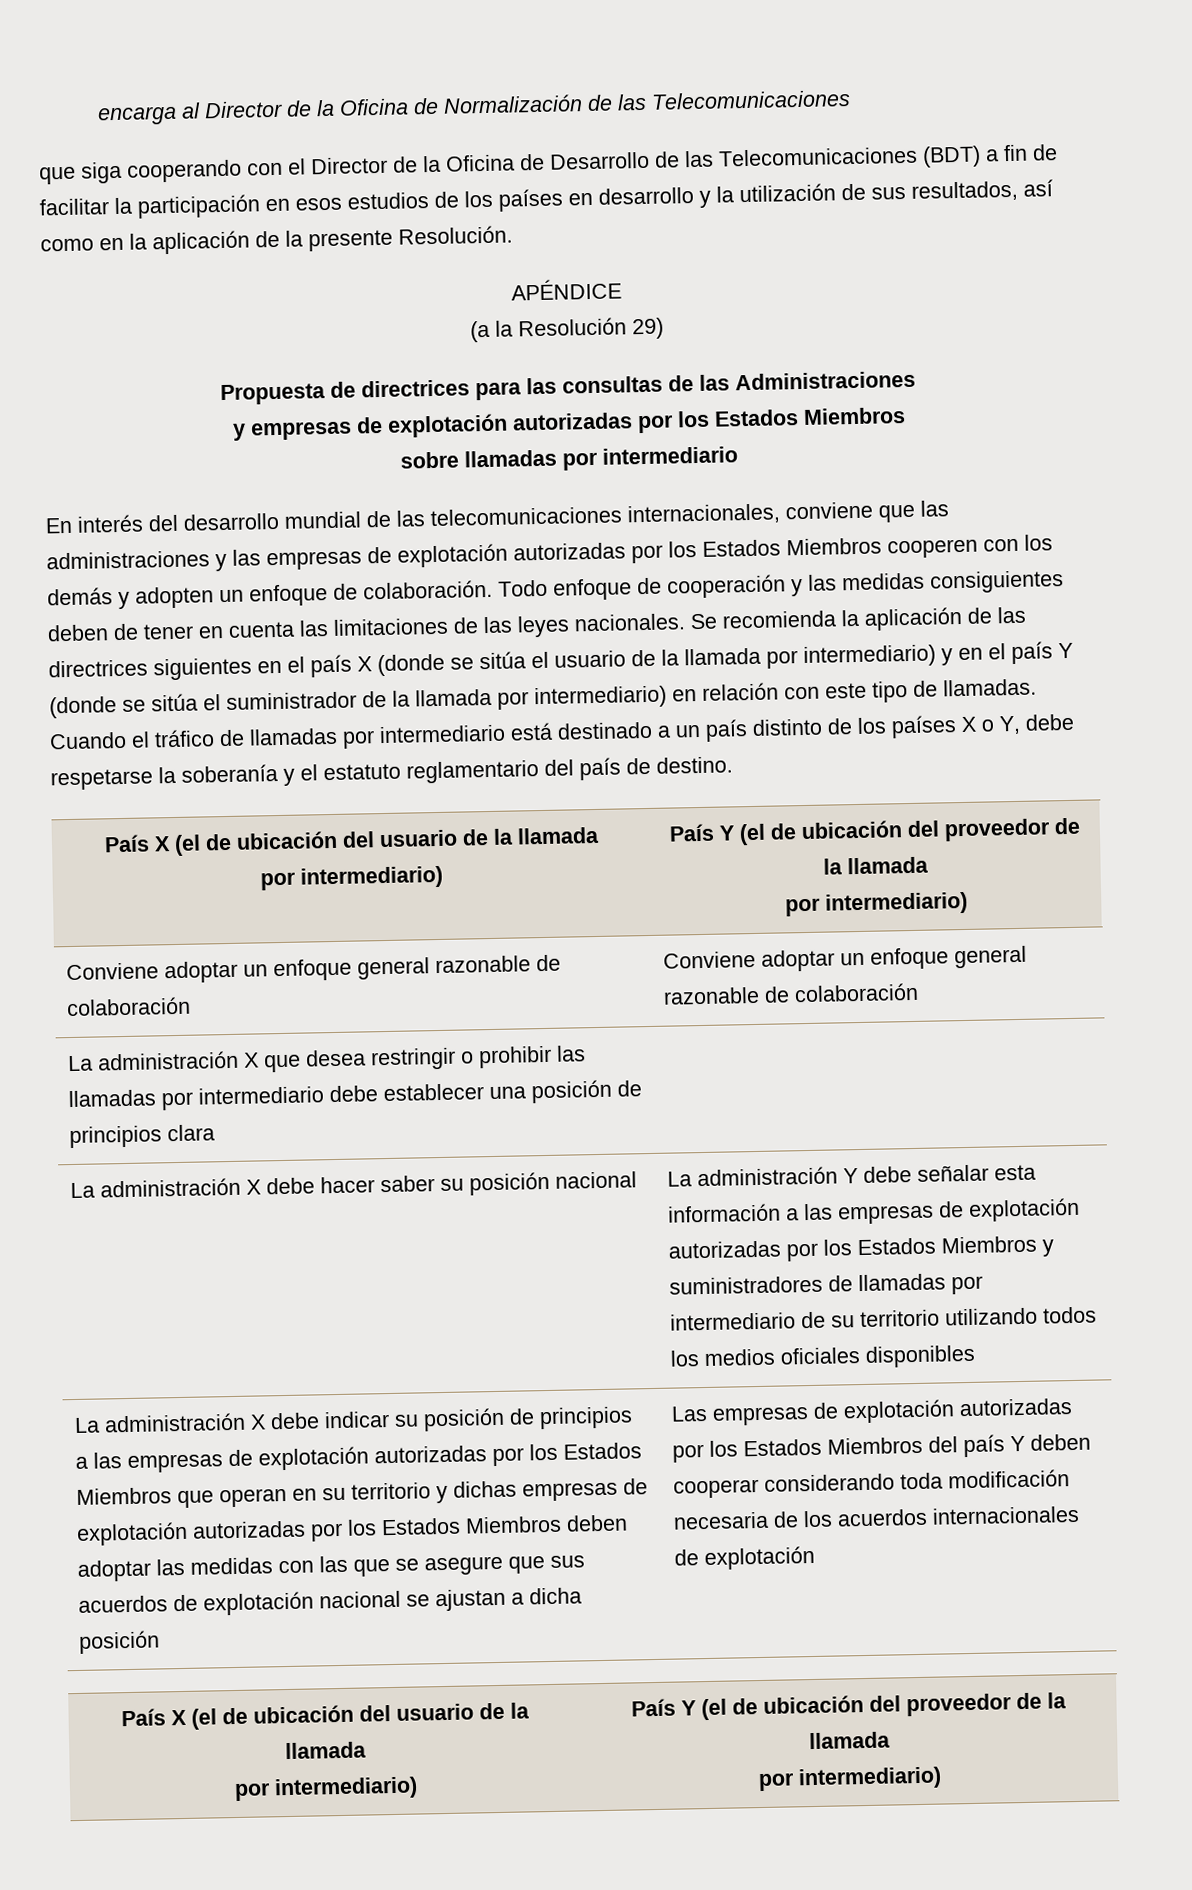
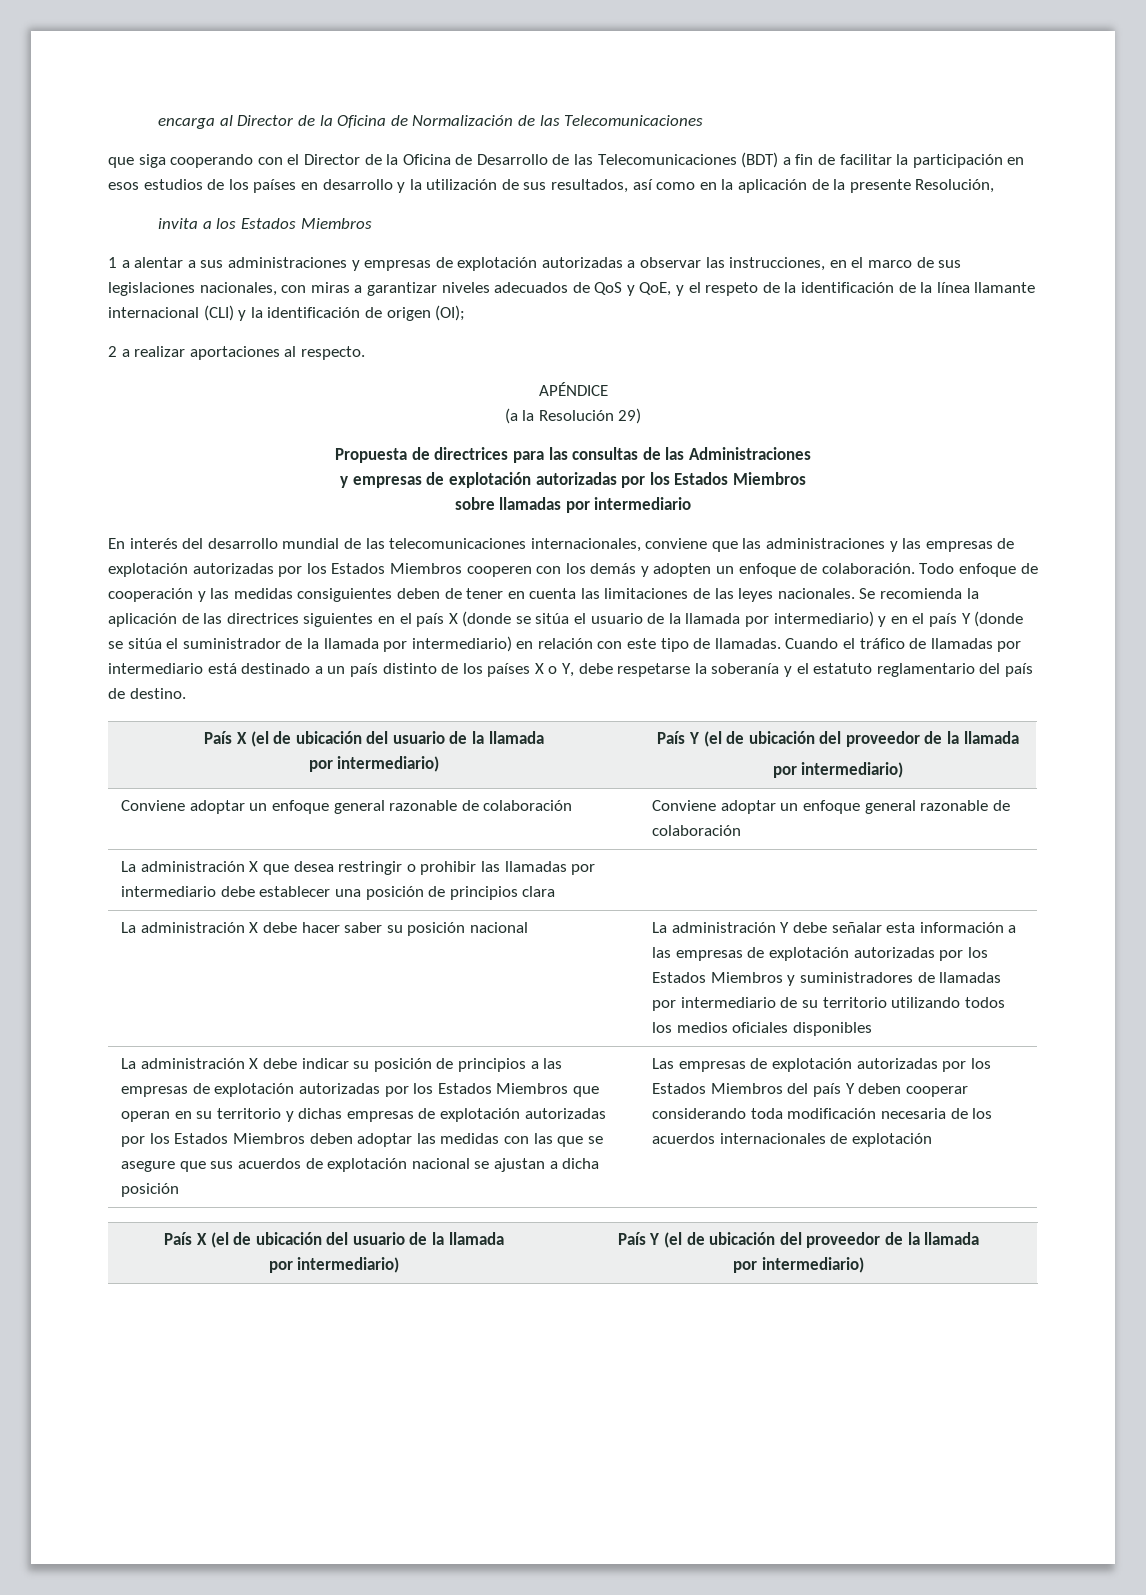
[398,225,513,245] Resolución. -> [915,179,995,193] [158,218,372,229] [108,257,962,271] [108,282,1036,296] [108,305,466,321] [108,346,365,360] Resolución, // invita a los Estados Miembros // 1 a alentar a sus administraciones y empresas de explotación autorizadas a observar las instrucciones, en el marco de sus legislaciones nacionales, con miras a garantizar niveles adecuados de QoS y QoE, y el respeto de la identificación de la línea llamante internacional (CLI) y la identificación de origen (OI); // 2 a realizar aportaciones al respecto.

